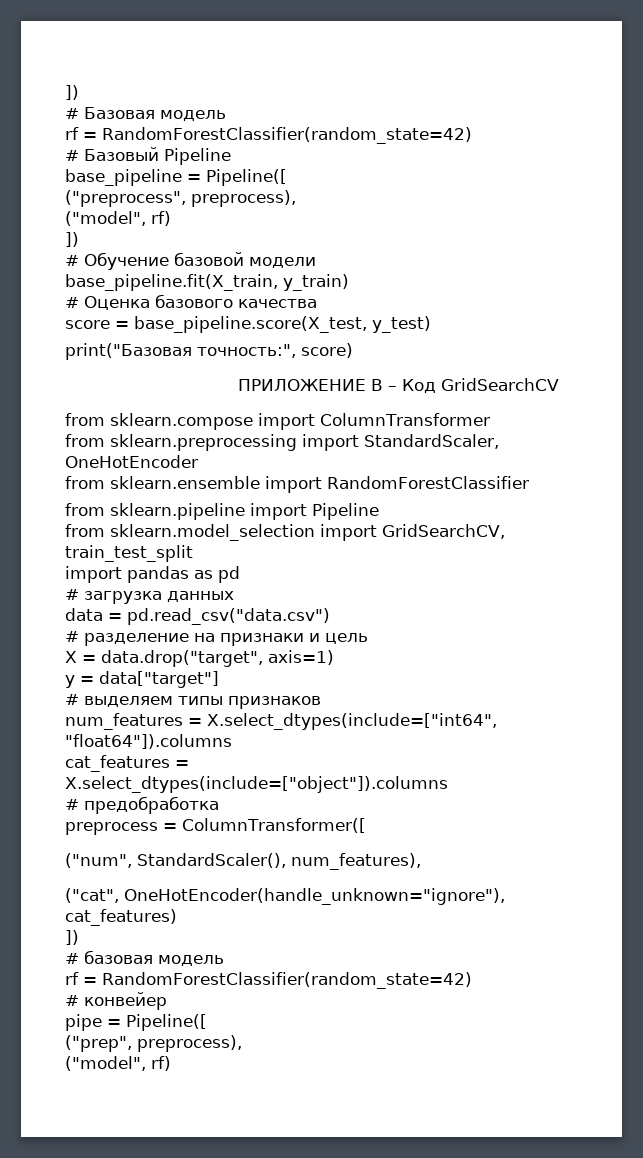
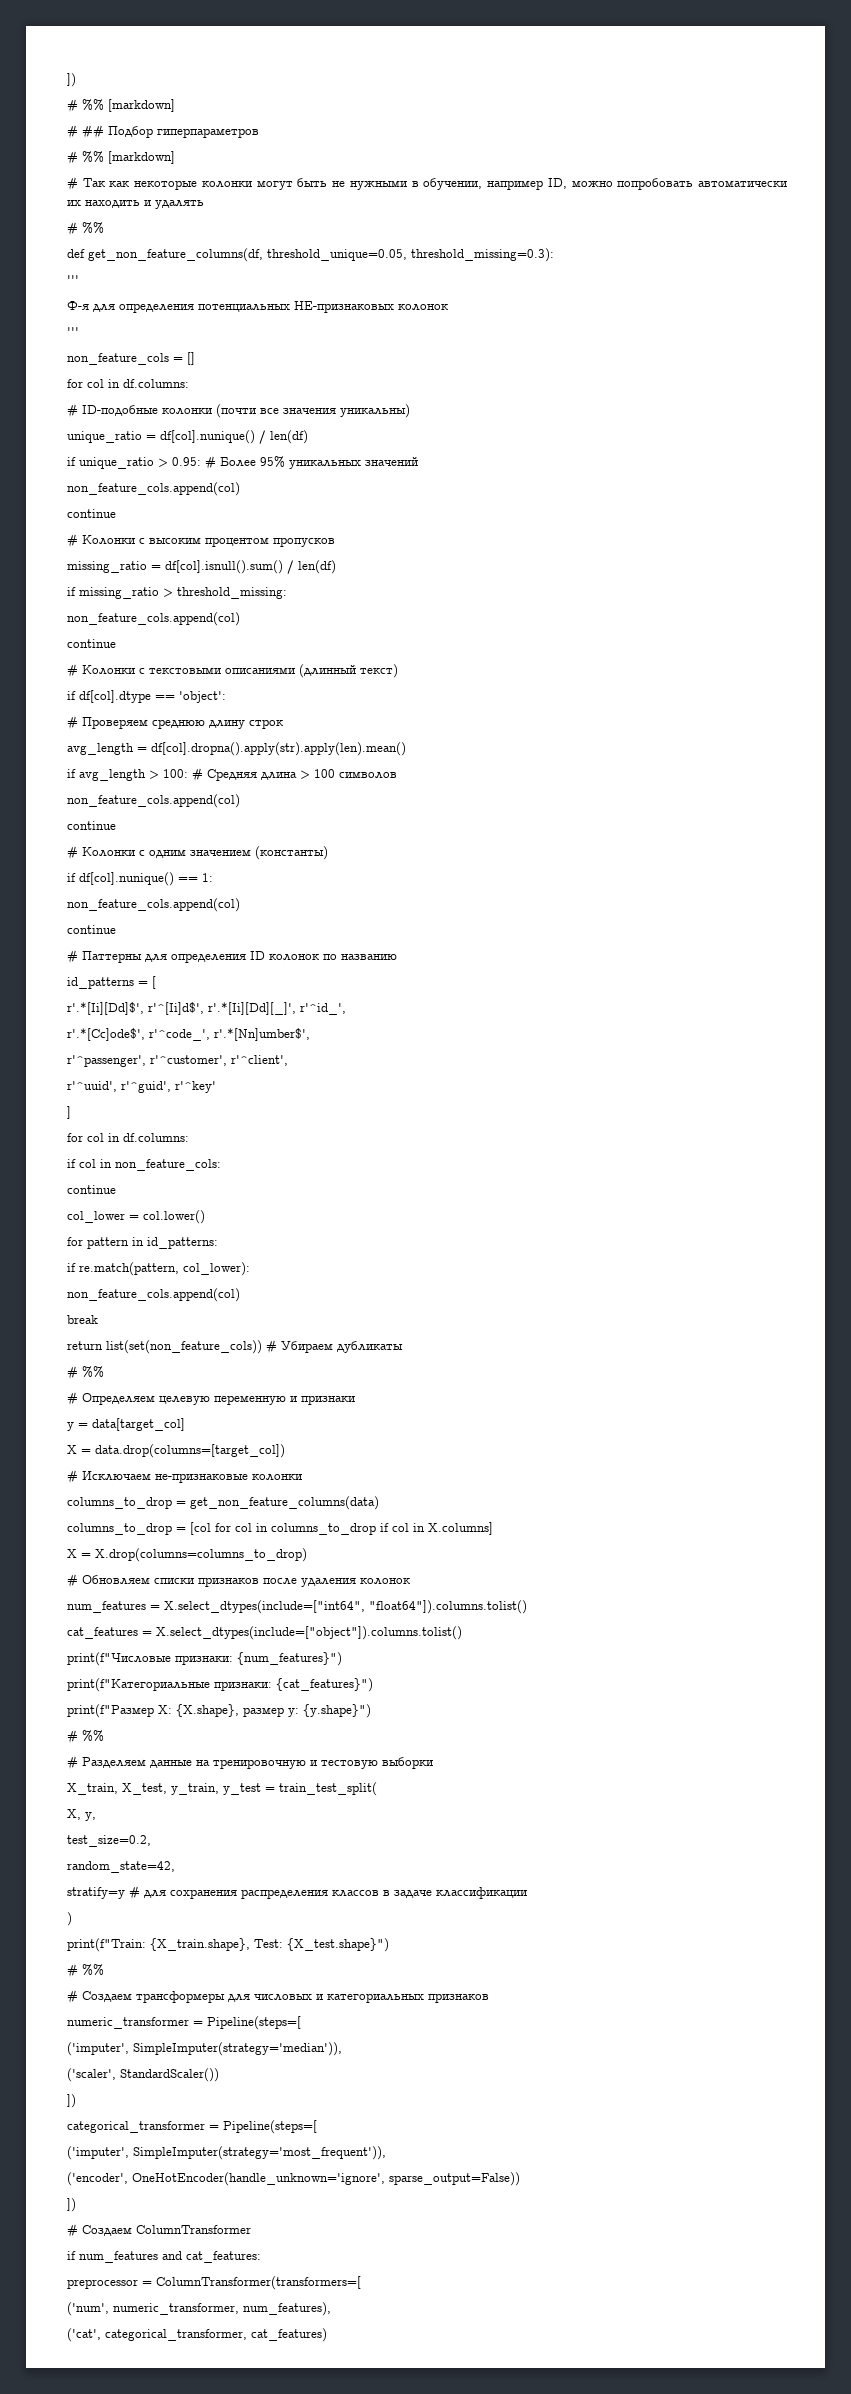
[65,85,79,100] [65,107,226,121] [65,127,472,144] [65,147,231,165] [65,169,287,186] [65,190,296,207] [65,211,171,226] [65,232,79,247] [65,252,316,270] [65,274,349,291] [65,294,317,310] [65,316,431,333] [65,343,353,360] [238,378,559,393] [65,413,490,430] [65,434,499,451] [65,455,198,468] [65,476,529,493] [65,503,379,520] [65,524,505,541] [65,545,193,562] [65,566,240,583] [65,589,234,604] [65,608,330,625] [65,631,368,646] [65,650,334,667] [65,671,219,688] [65,694,321,709] [65,713,497,730] [65,734,232,749] [65,755,189,772] [65,776,448,793] [65,796,219,814] [65,818,366,835] [65,853,286,868] ]) // # Базовая модель // rf = RandomForestClassifier(random_state=42) // # Базовый Pipeline // base_pipeline = Pipeline([ // ("preprocess", preprocess), // ("model", rf) // ]) // # Обучение базовой модели // base_pipeline.fit(X_train, y_train) // # Оценка базового качества // score = base_pipeline.score(X_test, y_test) // print("Базовая точность:", score) // ПРИЛОЖЕНИЕ В – Код GridSearchCV // from sklearn.compose import ColumnTransformer // from sklearn.preprocessing import StandardScaler, OneHotEncoder // from sklearn.ensemble import RandomForestClassifier // from sklearn.pipeline import Pipeline // from sklearn.model_selection import GridSearchCV, train_test_split // import pandas as pd // # загрузка данных // data = pd.read_csv("data.csv") // # разделение на признаки и цель // X = data.drop("target", axis=1) // y = data["target"] // # выделяем типы признаков // num_features = X.select_dtypes(include=["int64", "float64"]).columns // cat_features = X.select_dtypes(include=["object"]).columns // # предобработка // preprocess = ColumnTransformer([ // ("num", StandardScaler(), -> [67,73,76,87] [67,99,175,113] [67,125,259,139] [67,151,175,165] [67,177,788,191] [67,200,204,209] [67,222,104,236] [67,248,554,262] [67,275,79,284] [67,301,448,313] [67,327,79,336] [67,352,195,365] [67,379,189,388] [67,404,410,418] [67,430,308,444] [67,456,418,470] [67,482,240,496] [67,509,116,518] [67,534,335,548] [67,560,336,574] [67,587,287,599] [67,612,240,626] [67,639,116,648] [67,664,398,678] [67,690,226,703] [67,716,283,730] [67,742,406,756] [67,768,397,782] [67,794,240,808] [67,821,116,830] [67,846,328,860] [67,872,213,886] [67,898,240,912] [67,925,116,934] [67,950,397,964] [67,976,156,989] [67,1002,346,1015] [67,1028,310,1041] [67,1055,288,1067] [67,1081,216,1093] [67,1106,71,1119] [67,1133,189,1142] [67,1159,221,1171] [67,1185,116,1194] [67,1210,205,1224] [67,1237,218,1249] [67,1262,250,1276] [67,1288,240,1302] [67,1315,98,1324] [67,1340,403,1354] [67,1366,104,1380] [67,1392,355,1406] [67,1418,185,1431] [67,1444,285,1458] [67,1470,302,1484] [67,1496,379,1510] [67,1522,493,1535] [67,1548,307,1562] [67,1574,410,1588] [67,1600,527,1614] [67,1626,462,1640] [67,1652,342,1666] [67,1678,373,1692] [67,1704,371,1718] [67,1730,104,1744] [67,1756,433,1770] [67,1782,377,1796] [67,1809,96,1821] [67,1835,151,1847] [67,1861,175,1873] [67,1886,527,1900] [67,1912,72,1926] [67,1938,389,1952] [67,1964,104,1978] [67,1990,489,2004] [67,2016,301,2030] [67,2042,342,2056] [67,2068,219,2082] [67,2094,76,2108] [67,2120,317,2134] [67,2146,386,2160] [67,2172,520,2186] [67,2198,76,2212] [67,2224,251,2238] [67,2251,261,2263] [67,2276,361,2290] [67,2302,239,2316] ]) // # %% [markdown] // # ## Подбор гиперпараметров // # %% [markdown] // # Так как некоторые колонки могут быть не нужными в обучении, например ID, можно попробовать автоматически их находить и удалять // # %% // def get_non_feature_columns(df, threshold_unique=0.05, threshold_missing=0.3): // ''' // Ф-я для определения потенциальных НЕ-признаковых колонок // ''' // non_feature_cols = [] // for col in df.columns: // # ID-подобные колонки (почти все значения уникальны) // unique_ratio = df[col].nunique() / len(df) // if unique_ratio > 0.95: # Более 95% уникальных значений // non_feature_cols.append(col) // continue // # Колонки с высоким процентом пропусков // missing_ratio = df[col].isnull().sum() / len(df) // if missing_ratio > threshold_missing: // non_feature_cols.append(col) // continue // # Колонки с текстовыми описаниями (длинный текст) // if df[col].dtype == 'object': // # Проверяем среднюю длину строк // avg_length = df[col].dropna().apply(str).apply(len).mean() // if avg_length > 100: # Средняя длина > 100 символов // non_feature_cols.append(col) // continue // # Колонки с одним значением (константы) // if df[col].nunique() == 1: // non_feature_cols.append(col) // continue // # Паттерны для определения ID колонок по названию // id_patterns = [ // r'.*[Ii][Dd]$', r'^[Ii]d$', r'.*[Ii][Dd][_]', r'^id_', // r'.*[Cc]ode$', r'^code_', r'.*[Nn]umber$', // r'^passenger', r'^customer', r'^client', // r'^uuid', r'^guid', r'^key' // ] // for col in df.columns: // if col in non_feature_cols: // continue // col_lower = col.lower() // for pattern in id_patterns: // if re.match(pattern, col_lower): // non_feature_cols.append(col) // break // return list(set(non_feature_cols)) # Убираем дубликаты // # %% // # Определяем целевую переменную и признаки // y = data[target_col] // X = data.drop(columns=[target_col]) // # Исключаем не-признаковые колонки // columns_to_drop = get_non_feature_columns(data) // columns_to_drop = [col for col in columns_to_drop if col in X.columns] // X = X.drop(columns=columns_to_drop) // # Обновляем списки признаков после удаления колонок // num_features = X.select_dtypes(include=["int64", "float64"]).columns.tolist() // cat_features = X.select_dtypes(include=["object"]).columns.tolist() // print(f"Числовые признаки: {num_features}") // print(f"Категориальные признаки: {cat_features}") // print(f"Размер X: {X.shape}, размер y: {y.shape}") // # %% // # Разделяем данные на тренировочную и тестовую выборки // X_train, X_test, y_train, y_test = train_test_split( // X, y, // test_size=0.2, // random_state=42, // stratify=y # для сохранения распределения классов в задаче классификации // ) // print(f"Train: {X_train.shape}, Test: {X_test.shape}") // # %% // # Создаем трансформеры для числовых и категориальных признаков // numeric_transformer = Pipeline(steps=[ // ('imputer', SimpleImputer(strategy='median')), // ('scaler', StandardScaler()) // ]) // categorical_transformer = Pipeline(steps=[ // ('imputer', SimpleImputer(strategy='most_frequent')), // ('encoder', OneHotEncoder(handle_unknown='ignore', sparse_output=False)) // ]) // # Создаем ColumnTransformer // if num_features and cat_features: // preprocessor = ColumnTransformer(transformers=[ // ('num', numeric_transformer,
[65,888,505,905] ("cat", OneHotEncoder(handle_unknown="ignore"), -> [67,2328,247,2342] ('cat', categorical_transformer,
[65,930,79,945] [65,950,224,966] [65,972,472,989] [65,992,167,1010] [65,1014,207,1031] [65,1035,242,1052] [65,1056,171,1071] // ]) // # базовая модель // rf = RandomForestClassifier(random_state=42) // # конвейер // pipe = Pipeline([ // ("prep", preprocess), // ("model", rf) -> (327, 2335) none

